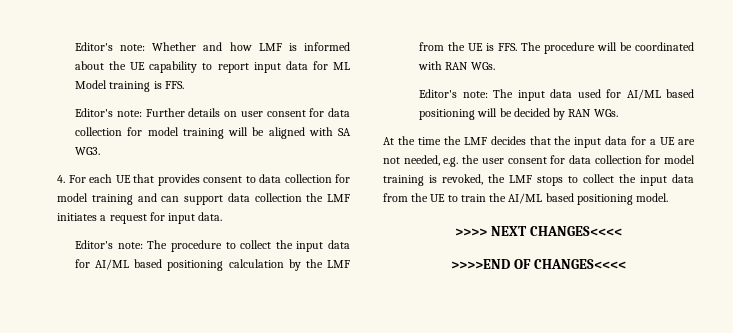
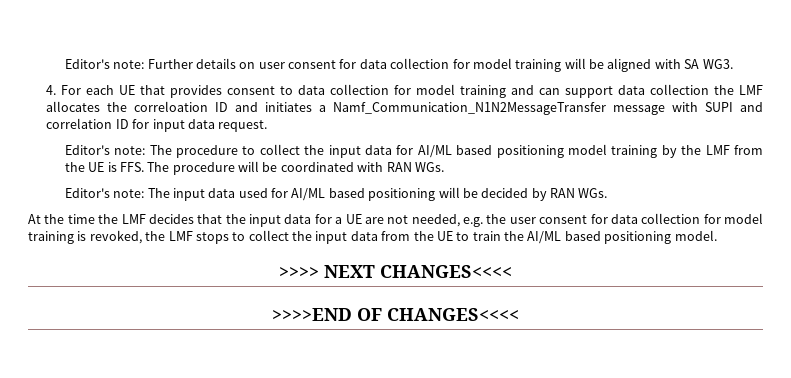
[75,42,350,51] [75,61,350,73] [75,80,184,92] [75,108,142,117] Editor's note: Whether and how LMF is informed about the UE capability to report input data for ML Model training is FFS. // Editor's note: -> [64,59,145,69] Editor's note:
[57,212,223,224] initiates a request for input data. -> [46,101,763,115] [46,118,268,132] allocates the correloation ID and initiates a Namf_Communication_N1N2MessageTransfer message with SUPI and correlation ID for input data request.
[228,259,284,268] calculation -> [568,144,658,158] model training

